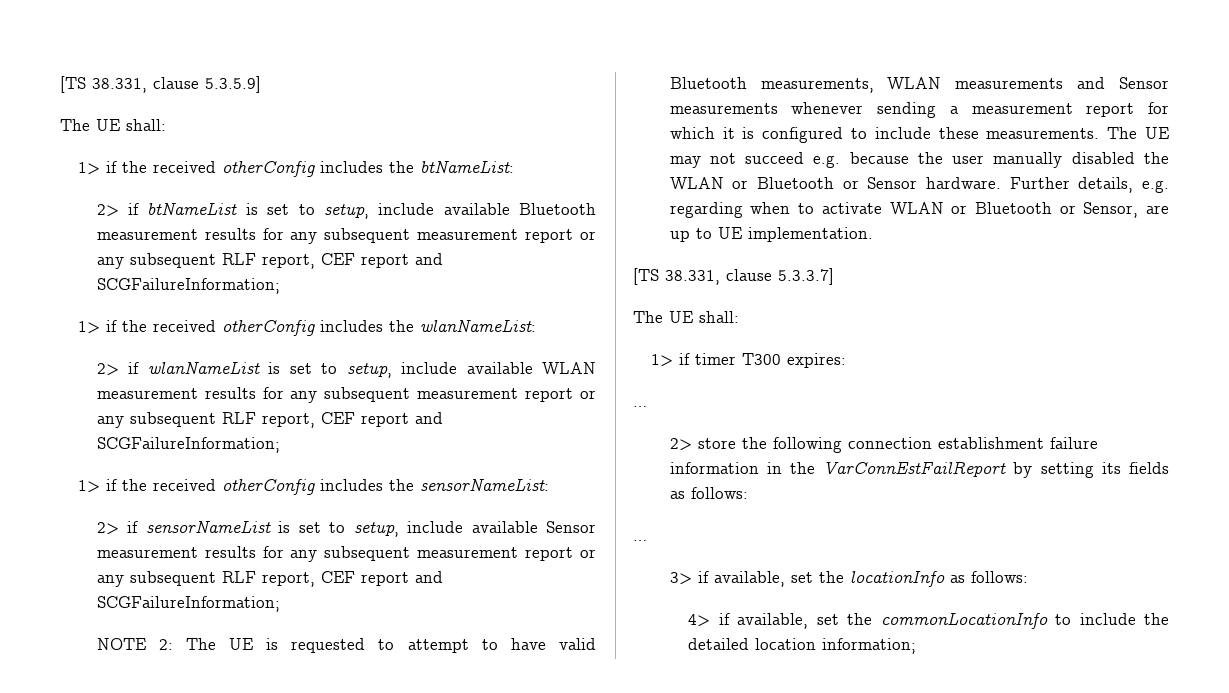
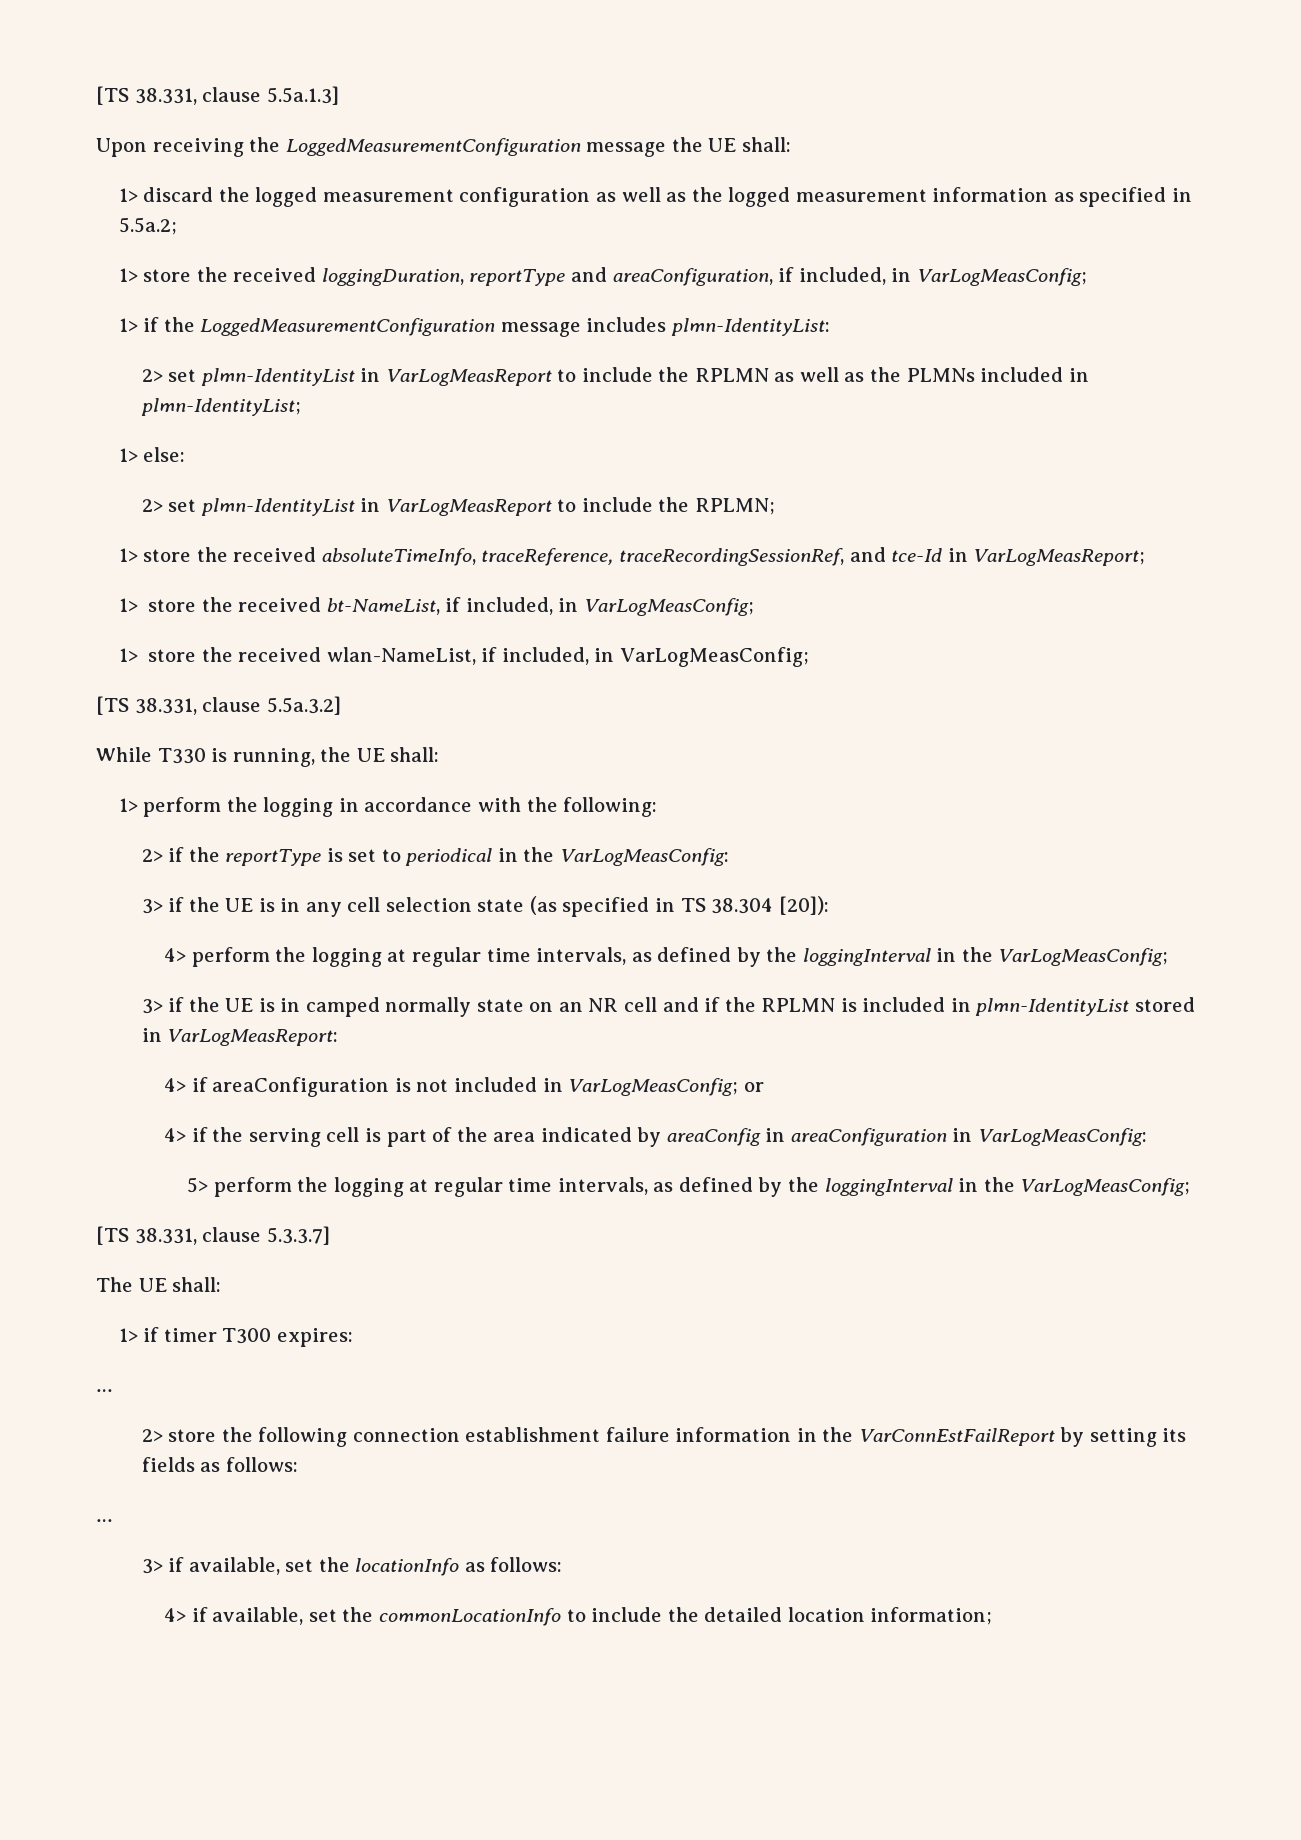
[60,76,261,93] [60,119,166,131] [78,160,515,177] [96,202,596,219] [96,228,596,244] [96,253,443,269] [96,278,280,294] [78,319,537,336] [96,361,596,378] [96,387,596,403] [96,412,443,428] [96,437,280,453] [78,478,550,495] [96,520,596,537] [96,546,596,562] [96,571,443,587] [96,596,280,612] [96,638,596,653] [669,77,1169,93] [669,102,1169,118] [669,127,1169,143] [669,152,1169,168] [669,177,1169,193] [669,202,1169,218] [669,227,873,242] [TS 38.331, clause 5.3.5.9] // The UE shall: // 1> if the received otherConfig includes the btNameList: // 2> if btNameList is set to setup, include available Bluetooth measurement results for any subsequent measurement report or any subsequent RLF report, CEF report and SCGFailureInformation; // 1> if the received otherConfig includes the wlanNameList: // 2> if wlanNameList is set to setup, include available WLAN measurement results for any subsequent measurement report or any subsequent RLF report, CEF report and SCGFailureInformation; // 1> if the received otherConfig includes the sensorNameList: // 2> if sensorNameList is set to setup, include available Sensor measurement results for any subsequent measurement report or any subsequent RLF report, CEF report and SCGFailureInformation; // NOTE 2: The UE is requested to attempt to have valid Bluetooth measurements, WLAN measurements and Sensor measurements whenever sending a measurement report for which it is configured to include these measurements. The UE may not succeed e.g. because the user manually disabled the WLAN or Bluetooth or Sensor hardware. Further details, e.g. regarding when to activate WLAN or Bluetooth or Sensor, are up to UE implementation. -> [96,86,339,105] [96,137,791,157] [118,187,1192,207] [118,217,177,235] [118,267,1087,286] [118,317,830,337] [141,367,1089,386] [140,398,301,416] [118,447,186,462] [141,497,775,516] [118,547,1146,566] [118,597,754,616] [118,647,809,667] [96,696,341,715] [96,747,440,767] [118,797,658,817] [141,847,729,866] [141,896,829,917] [164,947,1169,967] [141,997,1195,1017] [141,1028,339,1046] [164,1077,764,1097] [164,1127,1147,1147] [187,1177,1191,1197] [TS 38.331, clause 5.5a.1.3] // Upon receiving the LoggedMeasurementConfiguration message the UE shall: // 1> discard the logged measurement configuration as well as the logged measurement information as specified in 5.5a.2; // 1> store the received loggingDuration, reportType and areaConfiguration, if included, in VarLogMeasConfig; // 1> if the LoggedMeasurementConfiguration message includes plmn-IdentityList: // 2> set plmn-IdentityList in VarLogMeasReport to include the RPLMN as well as the PLMNs included in plmn-IdentityList; // 1> else: // 2> set plmn-IdentityList in VarLogMeasReport to include the RPLMN; // 1> store the received absoluteTimeInfo, traceReference, traceRecordingSessionRef, and tce-Id in VarLogMeasReport; // 1> store the received bt-NameList, if included, in VarLogMeasConfig; // 1> store the received wlan-NameList, if included, in VarLogMeasConfig; // [TS 38.331, clause 5.5a.3.2] // While T330 is running, the UE shall: // 1> perform the logging in accordance with the following: // 2> if the reportType is set to periodical in the VarLogMeasConfig: // 3> if the UE is in any cell selection state (as specified in TS 38.304 [20]): // 4> perform the logging at regular time intervals, as defined by the loggingInterval in the VarLogMeasConfig; // 3> if the UE is in camped normally state on an NR cell and if the RPLMN is included in plmn-IdentityList stored in VarLogMeasReport: // 4> if areaConfiguration is not included in VarLogMeasConfig; or // 4> if the serving cell is part of the area indicated by areaConfig in areaConfiguration in VarLogMeasConfig: // 5> perform the logging at regular time intervals, as defined by the loggingInterval in the VarLogMeasConfig;

